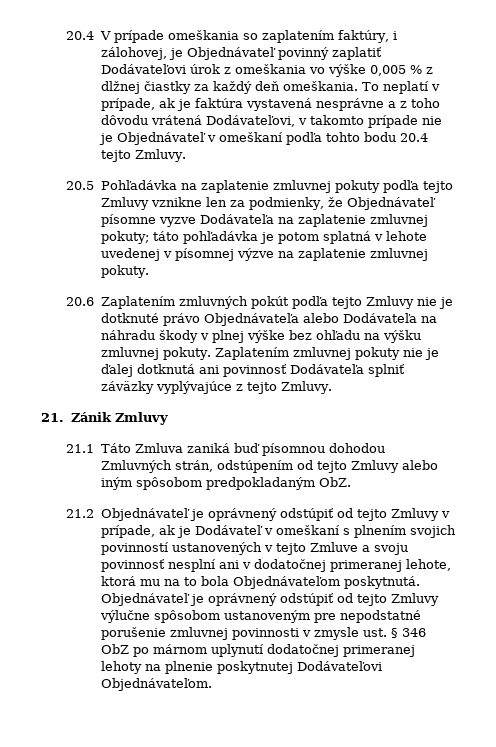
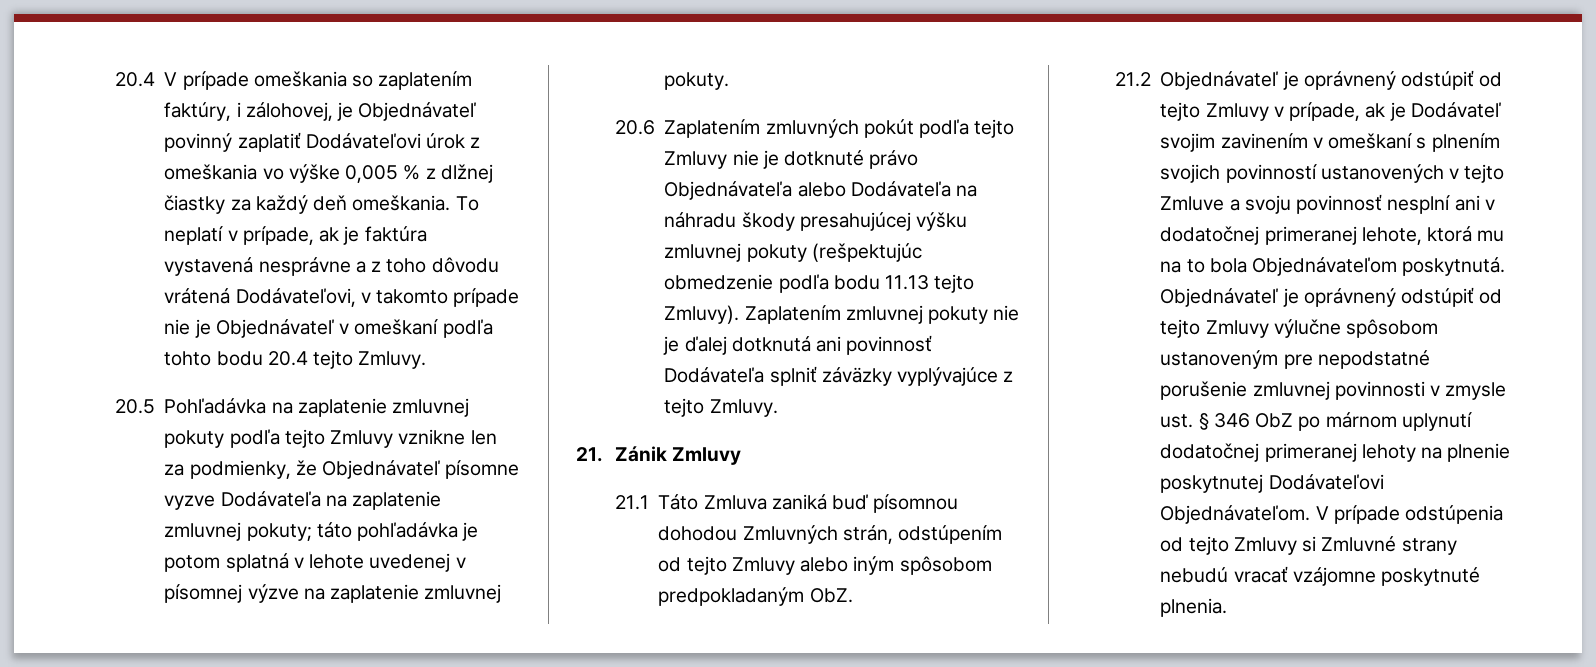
[199,330,421,343] [100,347,211,360] v plnej výške bez ohľadu na výšku zmluvnej pokuty. -> [799,212,968,231] [664,243,922,262] [664,274,975,293] [664,305,740,324] presahujúcej výšku zmluvnej pokuty (rešpektujúc obmedzenie podľa bodu 11.13 tejto Zmluvy).
(263, 530) none -> [1160,133,1308,152] svojim zavinením
(212, 684) none -> [1315,505,1504,524] [1160,536,1457,555] [1160,566,1481,586] [1160,598,1228,617] V prípade odstúpenia od tejto Zmluvy si Zmluvné strany nebudú vracať vzájomne poskytnuté plnenia.

